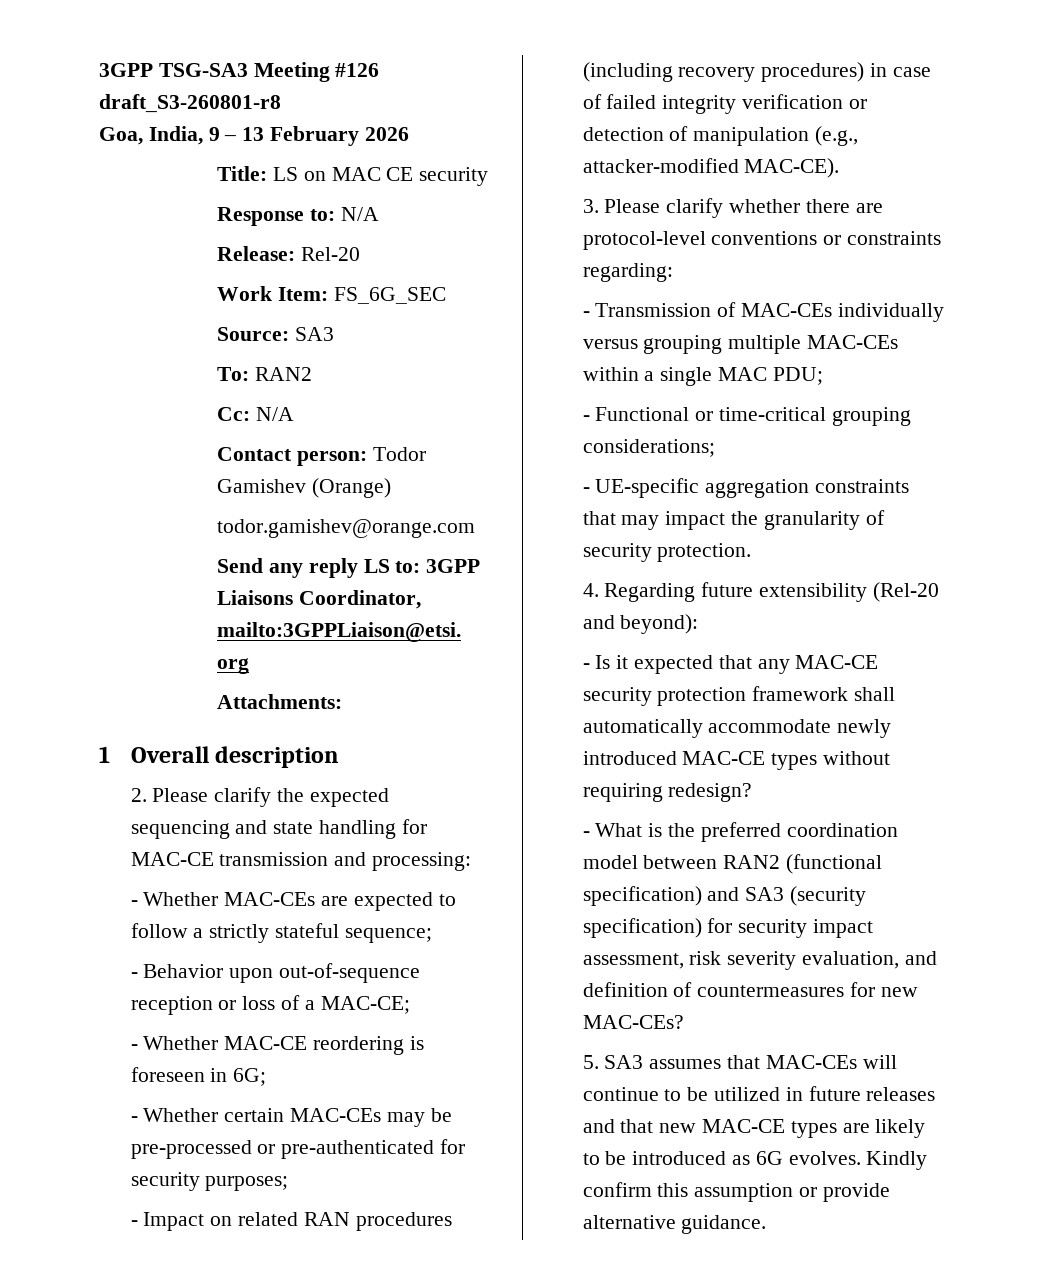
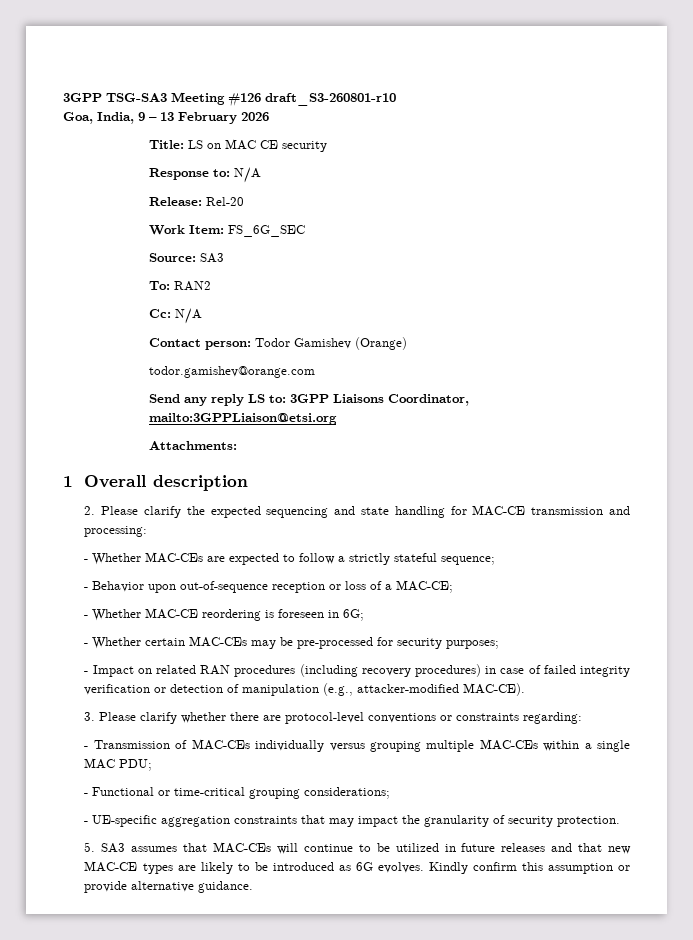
[99,94,281,113] draft_S3-260801-r8 -> [265,93,396,106] draft_S3-260801-r10
[257,1140,435,1159] or pre-authenticated -> (374, 643) none
[582,582,939,602] [582,614,699,634] [582,655,879,674] [582,686,896,706] [582,719,892,738] [582,751,891,770] [582,783,753,802] [582,822,898,842] [582,854,883,874] [582,886,867,906] [582,918,874,938] [582,951,937,970] [582,982,918,997] [582,1015,684,1029] // 4. Regarding future extensibility (Rel-20 and beyond): // - Is it expected that any MAC-CE security protection framework shall automatically accommodate newly introduced MAC-CE types without requiring redesign? // - What is the preferred coordination model between RAN2 (functional specification) and SA3 (security specification) for security impact assessment, risk severity evaluation, and definition of countermeasures for new MAC-CEs? -> (621, 821) none

